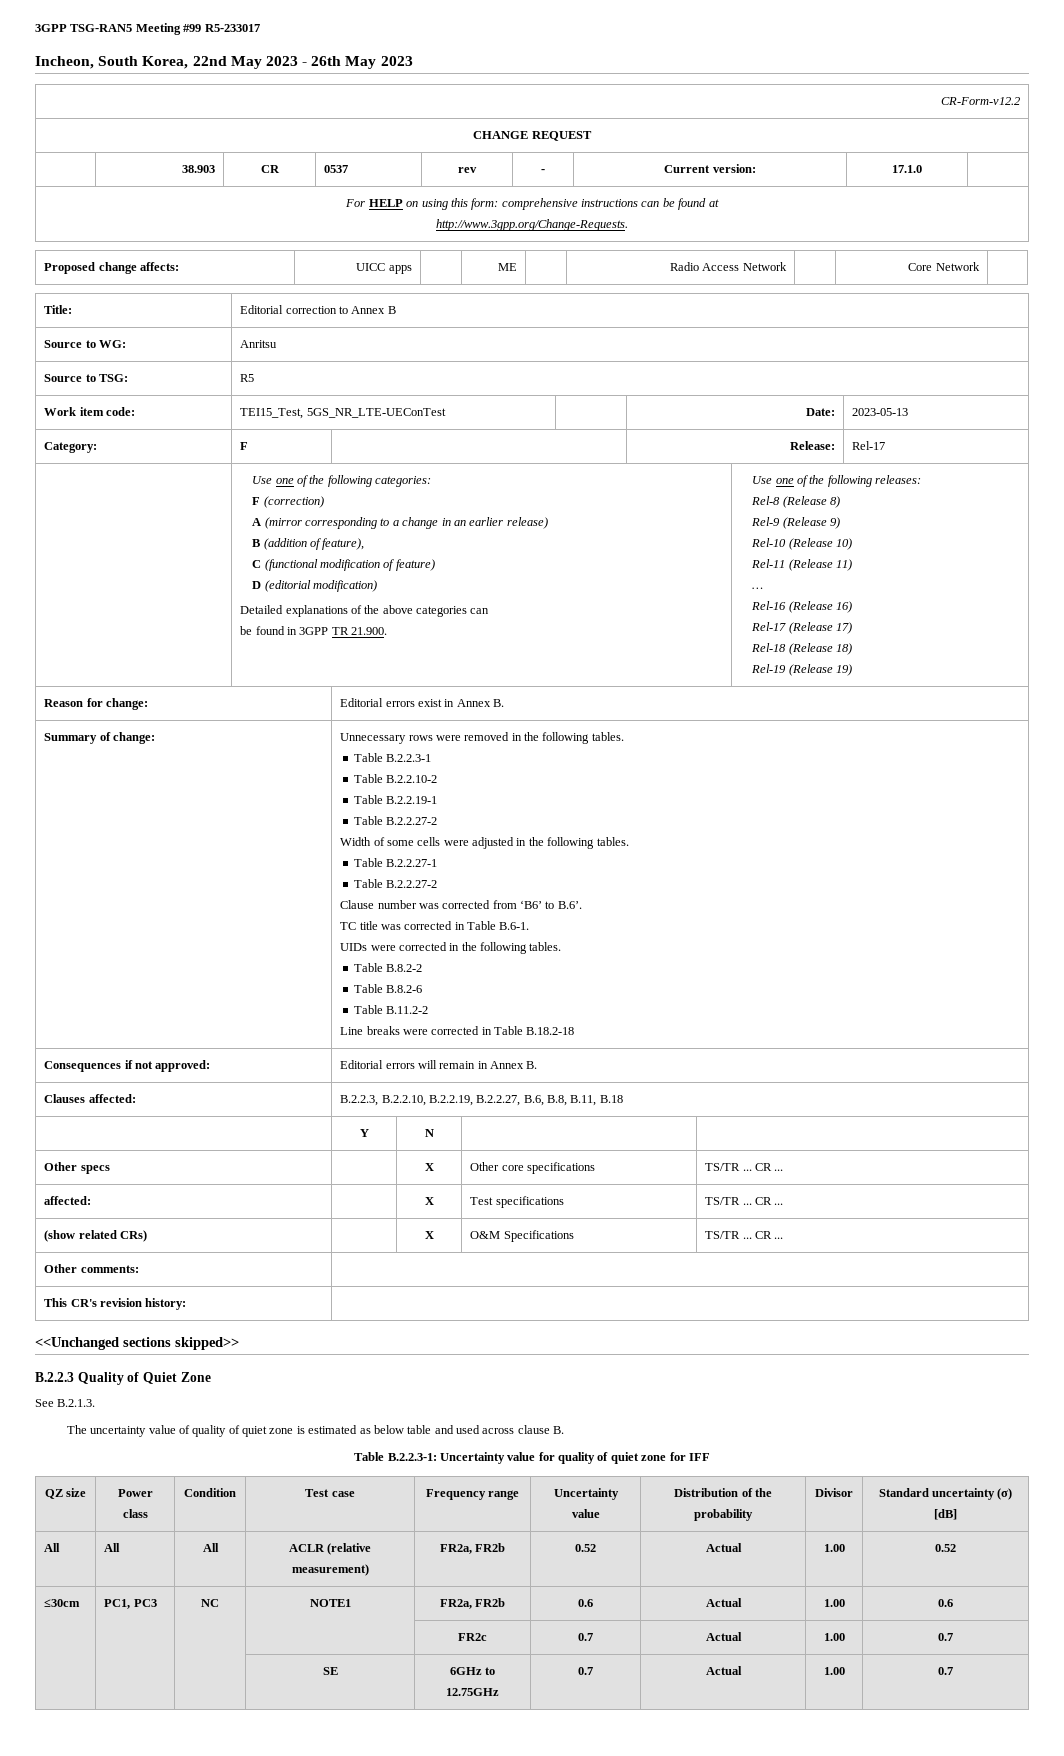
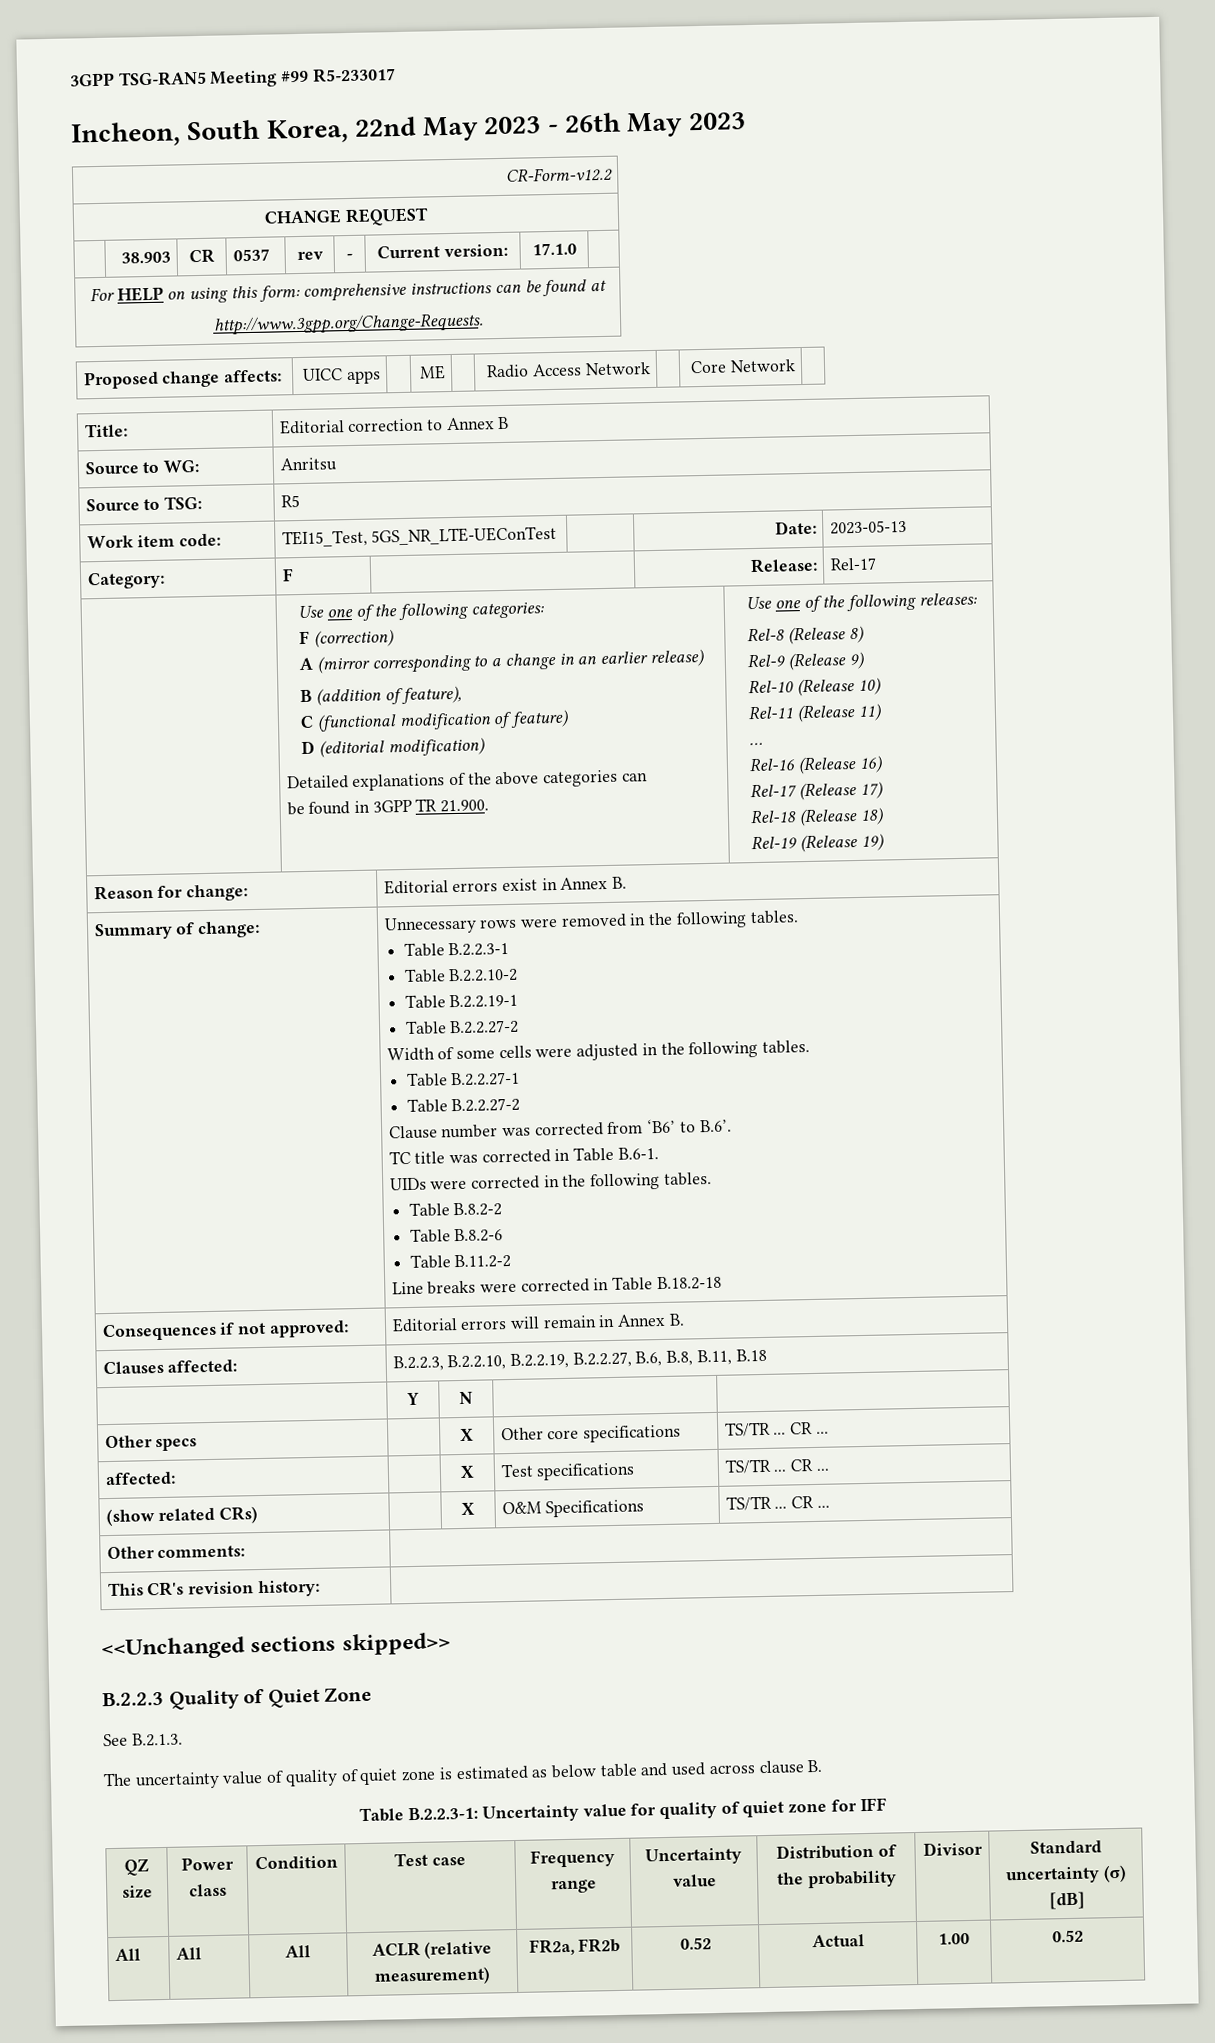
[44,1599,81,1607] [104,1599,157,1609] [201,1599,219,1607] [309,1599,351,1607] [439,1598,506,1609] [578,1599,593,1607] [705,1598,742,1607] [823,1599,845,1607] [938,1599,953,1607] [458,1633,487,1641] [578,1633,593,1641] [705,1632,742,1641] [823,1633,845,1641] [938,1633,953,1641] [322,1667,338,1675] [449,1667,496,1675] [446,1688,499,1696] [578,1667,593,1675] [705,1666,742,1675] [823,1667,845,1675] [938,1667,953,1675] // ≤30cm | PC1, PC3 | NC | NOTE1 | FR2a, FR2b | 0.6 | Actual | 1.00 | 0.6 // | | | | FR2c | 0.7 | Actual | 1.00 | 0.7 // | | | SE | 6GHz to 12.75GHz | 0.7 | Actual | 1.00 | 0.7 -> (1084, 1936) none

